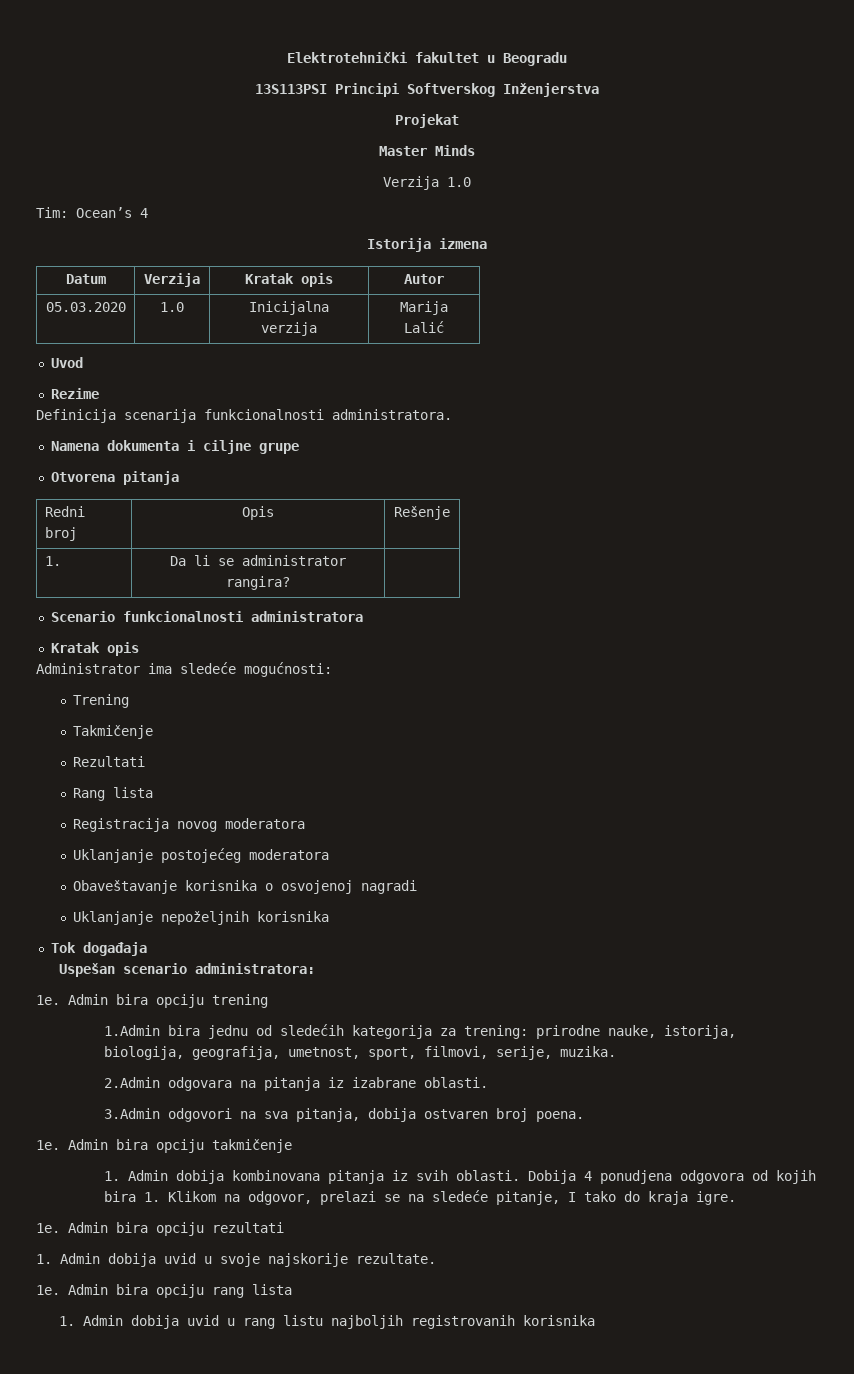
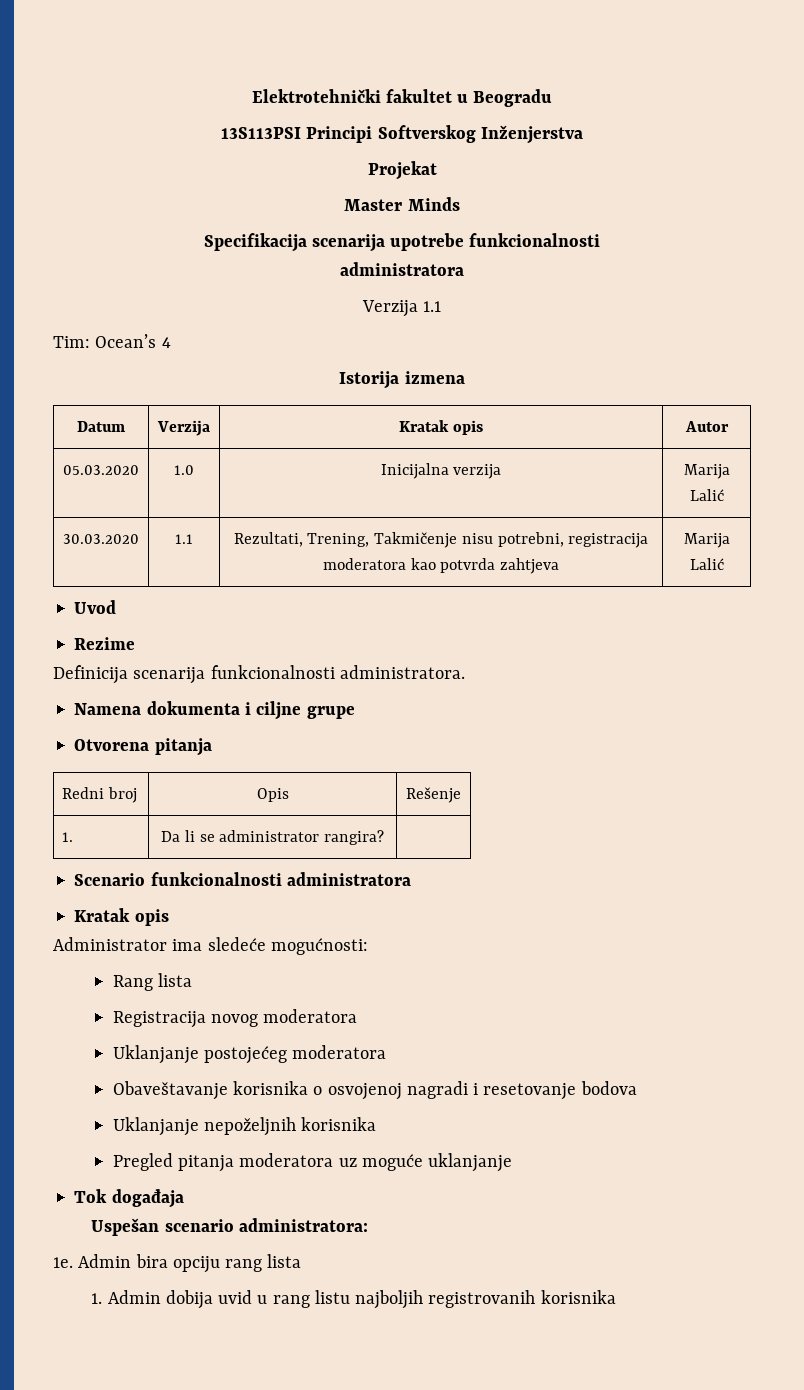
[383,176,471,190] // Verzija 1.0 -> [203,233,601,252] [340,262,464,276] [361,300,442,317] // Specifikacija scenarija upotrebe funkcionalnosti // administratora // Verzija 1.1
(444, 327) none -> [63,534,139,544] [175,534,193,544] [233,532,649,548] [322,558,560,574] [683,533,730,548] [689,558,724,570] // 30.03.2020 | 1.1 | Rezultati, Trening, Takmičenje nisu potrebni, registracija moderatora kao potvrda zahtjeva | Marija Lalić
[73,694,130,708] [73,725,154,739] [73,756,146,767] // Trening // Takmičenje // Rezultati -> (368, 946) none
(418, 887) none -> [473,1081,637,1100] i resetovanje bodova
(330, 916) none -> [112,1153,513,1172] // Pregled pitanja moderatora uz moguće uklanjanje
[36,994,268,1008] [103,1024,736,1039] [103,1046,616,1060] [103,1077,488,1091] [103,1108,584,1122] [36,1139,292,1153] [103,1170,816,1184] [103,1190,736,1205] [36,1222,284,1236] [36,1253,436,1267] // 1e. Admin bira opciju trening // 1.Admin bira jednu od sledećih kategorija za trening: prirodne nauke, istorija, biologija, geografija, umetnost, sport, filmovi, serije, muzika. // 2.Admin odgovara na pitanja iz izabrane oblasti. // 3.Admin odgovori na sva pitanja, dobija ostvaren broj poena. // 1e. Admin bira opciju takmičenje // 1. Admin dobija kombinovana pitanja iz svih oblasti. Dobija 4 ponudjena odgovora od kojih bira 1. Klikom na odgovor, prelazi se na sledeće pitanje, I tako do kraja igre. // 1e. Admin bira opciju rezultati // 1. Admin dobija uvid u svoje najskorije rezultate. -> (368, 1225) none

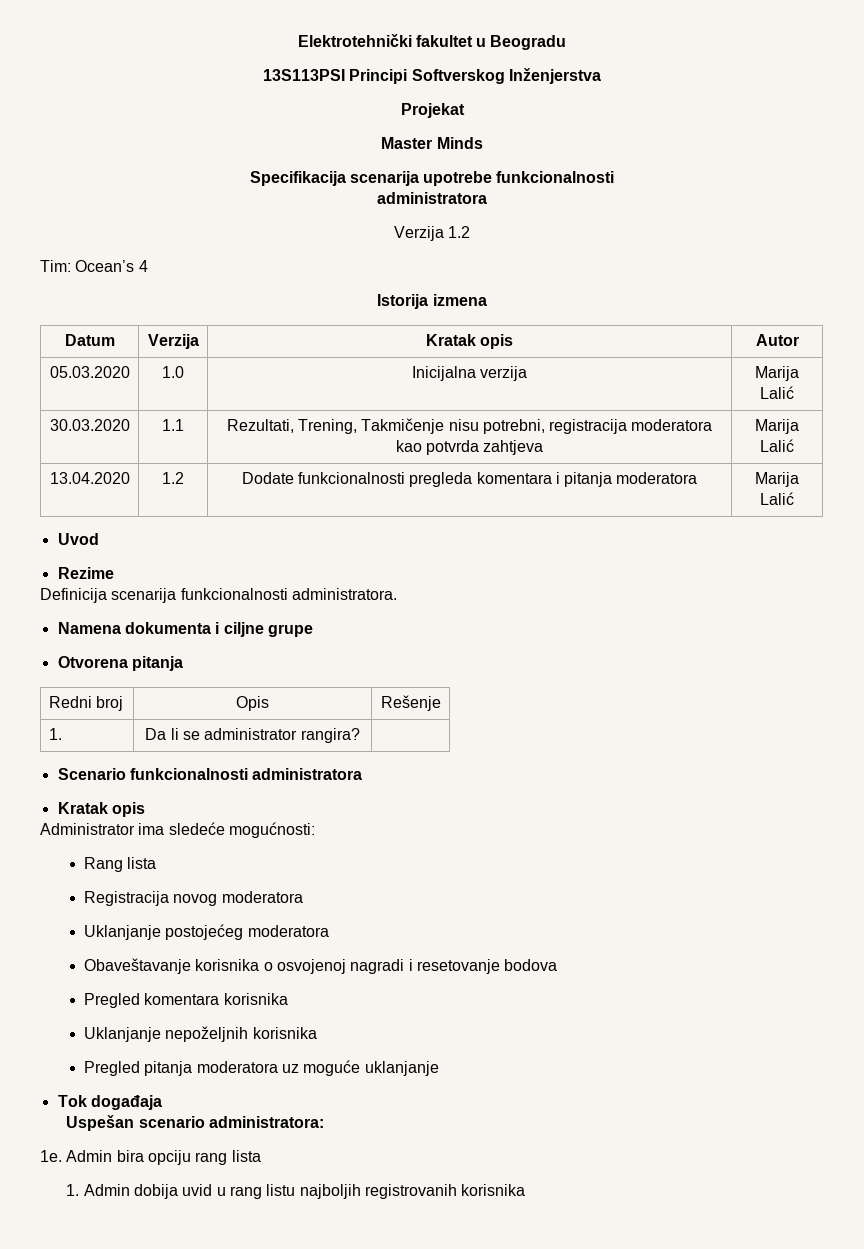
[423,301,442,312] 1.1 -> [448,226,471,238] 1.2
(724, 564) none -> [49,472,130,484] [162,472,184,484] [241,472,698,487] [755,472,799,487] [760,492,794,505] // 13.04.2020 | 1.2 | Dodate funkcionalnosti pregleda komentara i pitanja moderatora | Marija Lalić
(637, 1088) none -> [83,993,288,1008] // Pregled komentara korisnika

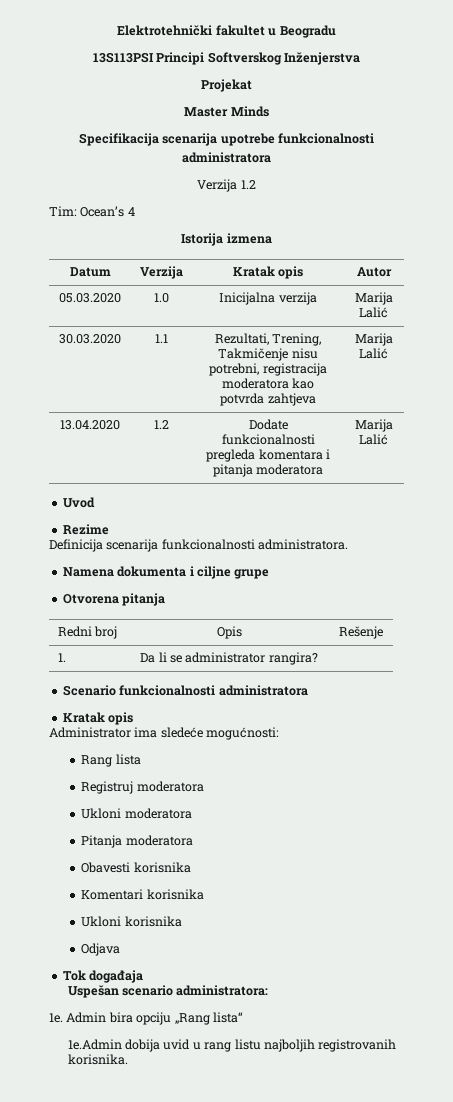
[83,891,303,906] [83,924,329,940] [83,958,558,974] [83,993,288,1008] [83,1026,317,1042] [83,1060,439,1076] Registracija novog moderatora // Uklanjanje postojećeg moderatora // Obaveštavanje korisnika o osvojenoj nagradi i resetovanje bodova // Pregled komentara korisnika // Uklanjanje nepoželjnih korisnika // Pregled pitanja moderatora uz moguće uklanjanje -> [81,781,204,794] [81,808,192,819] [81,835,193,848] [81,862,191,873] [81,889,204,900] [81,916,182,927] [81,943,121,956] Registruj moderatora // Ukloni moderatora // Pitanja moderatora // Obavesti korisnika // Komentari korisnika // Ukloni korisnika // Odjava
[195,1150,261,1165] [66,1184,130,1196] rang lista // 1. Admin -> [174,1012,243,1025] [67,1039,122,1050] „Rang lista“ // 1e.Admin
[461,1184,526,1196] korisnika -> [67,1054,128,1065] korisnika.

